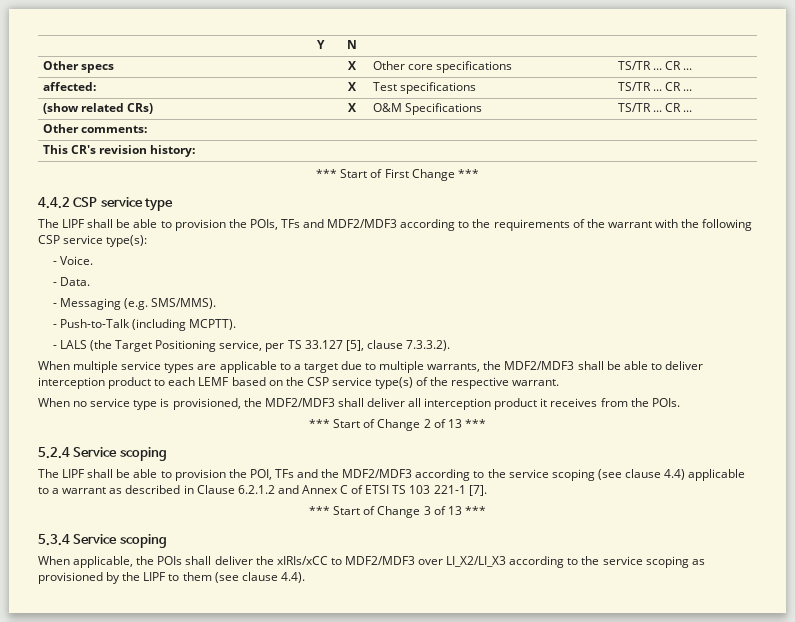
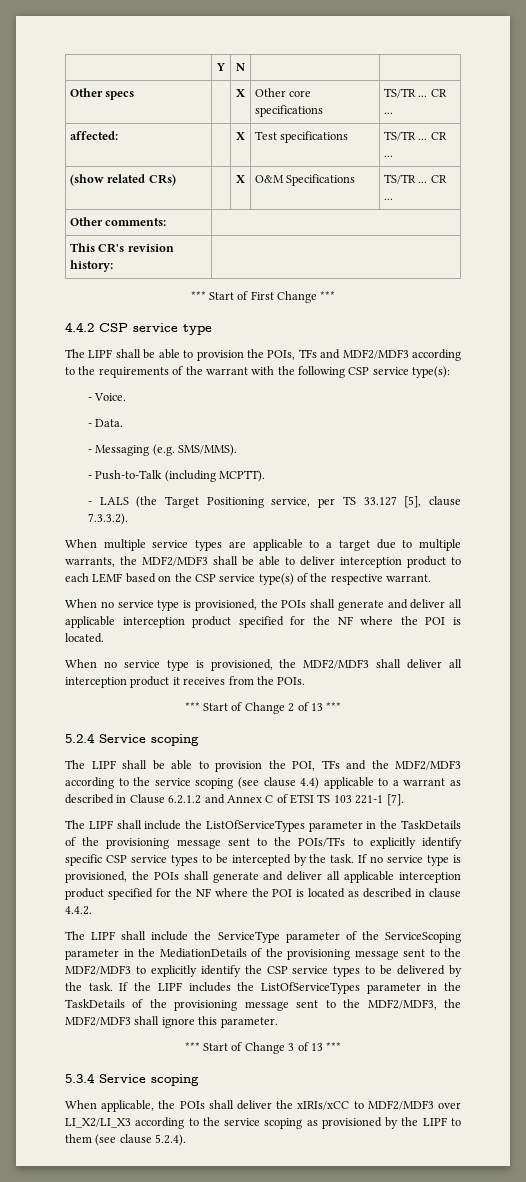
(560, 382) none -> [65,599,462,611] [65,616,462,628] [65,633,104,643] // When no service type is provisioned, the POIs shall generate and deliver all applicable interception product specified for the NF where the POI is located.
(487, 490) none -> [65,820,461,832] [65,837,462,849] [65,854,461,866] [65,871,462,883] [65,888,461,900] [65,906,92,915] [65,931,461,943] [65,948,461,960] [65,965,463,977] [65,982,461,994] [65,999,462,1011] [65,1016,278,1028] // The LIPF shall include the ListOfServiceTypes parameter in the TaskDetails of the provisioning message sent to the POIs/TFs to explicitly identify specific CSP service types to be intercepted by the task. If no service type is provisioned, the POIs shall generate and deliver all applicable interception product specified for the NF where the POI is located as described in clause 4.4.2. // The LIPF shall include the ServiceType parameter of the ServiceScoping parameter in the MediationDetails of the provisioning message sent to the MDF2/MDF3 to explicitly identify the CSP service types to be delivered by the task. If the LIPF includes the ListOfServiceTypes parameter in the TaskDetails of the provisioning message sent to the MDF2/MDF3, the MDF2/MDF3 shall ignore this parameter.
[280,572,305,583] 4.4). -> [155,1134,187,1146] 5.2.4).

